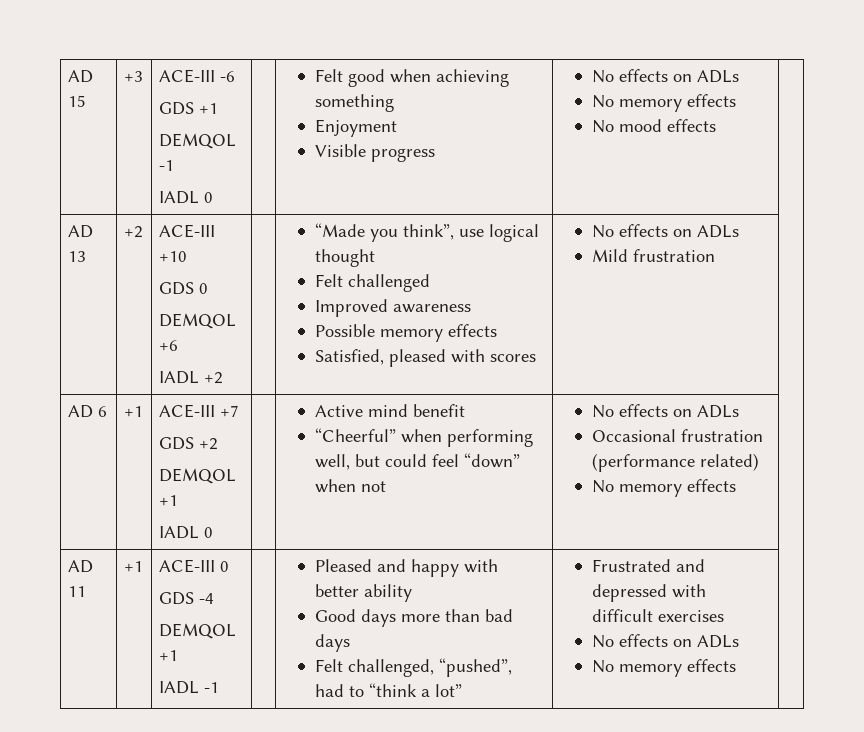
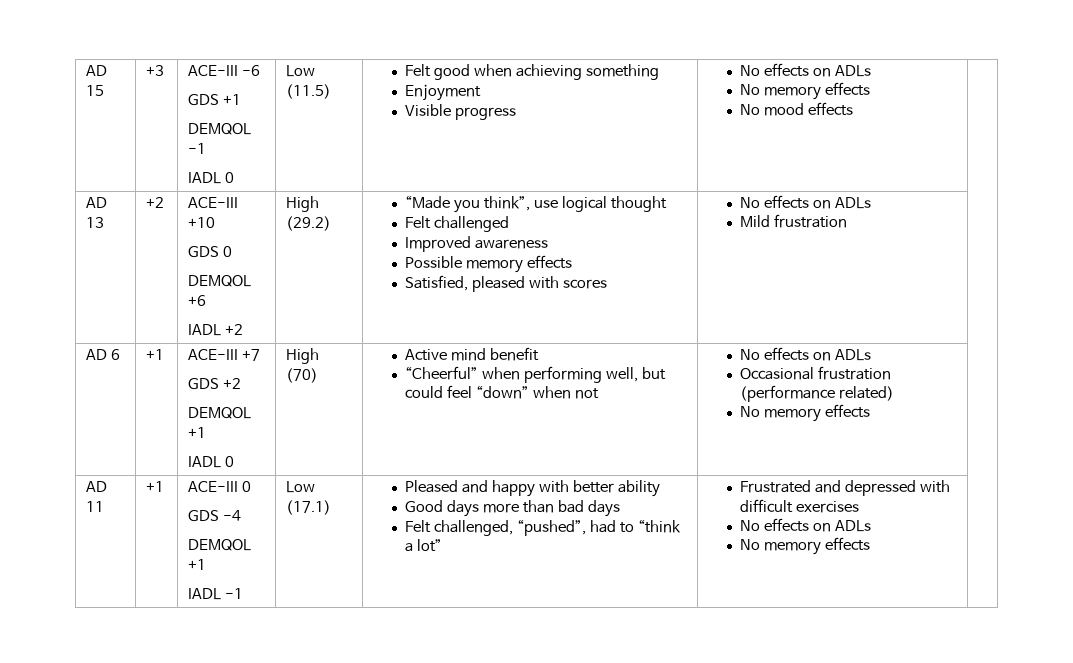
(213, 197) none -> [286,65,316,77] [286,84,332,99] Low (11.5)
(223, 378) none -> [286,196,320,212] [286,216,332,231] High (29.2)
(213, 532) none -> [286,348,320,364] [286,368,319,383] High (70)
(219, 687) none -> [286,481,316,493] [286,500,332,515] Low (17.1)

